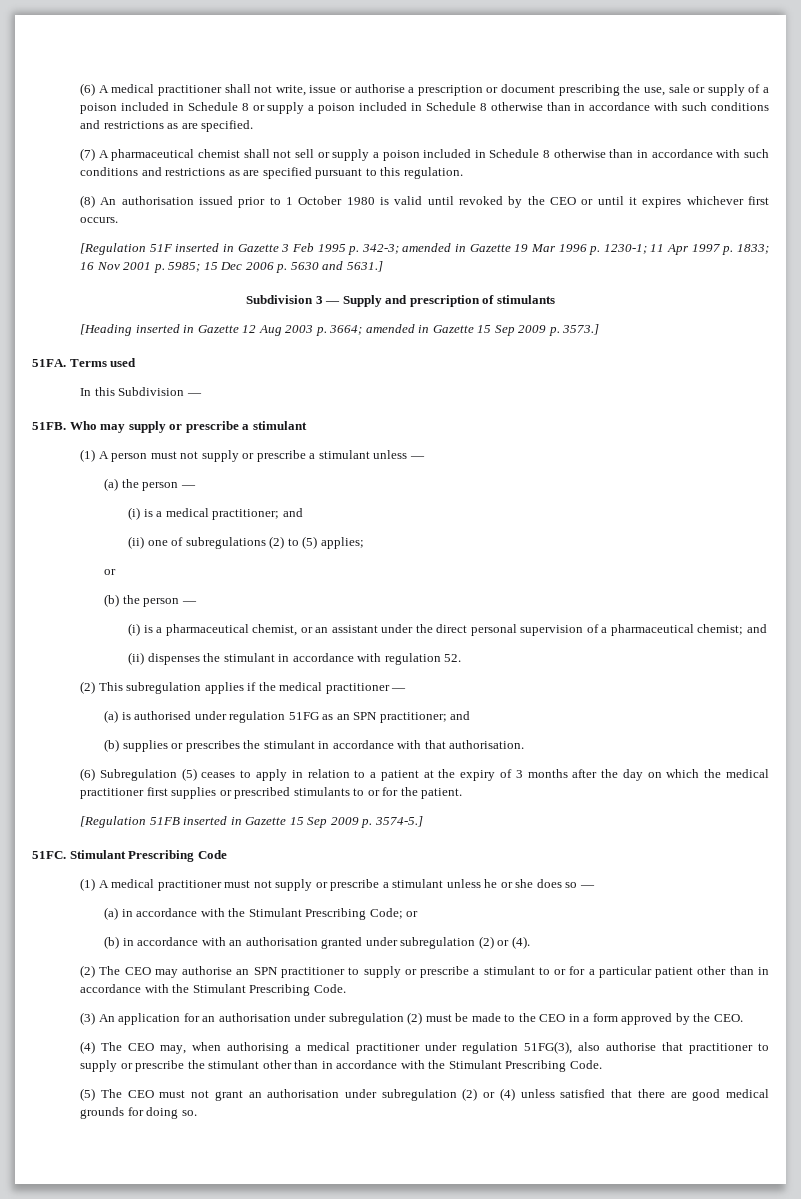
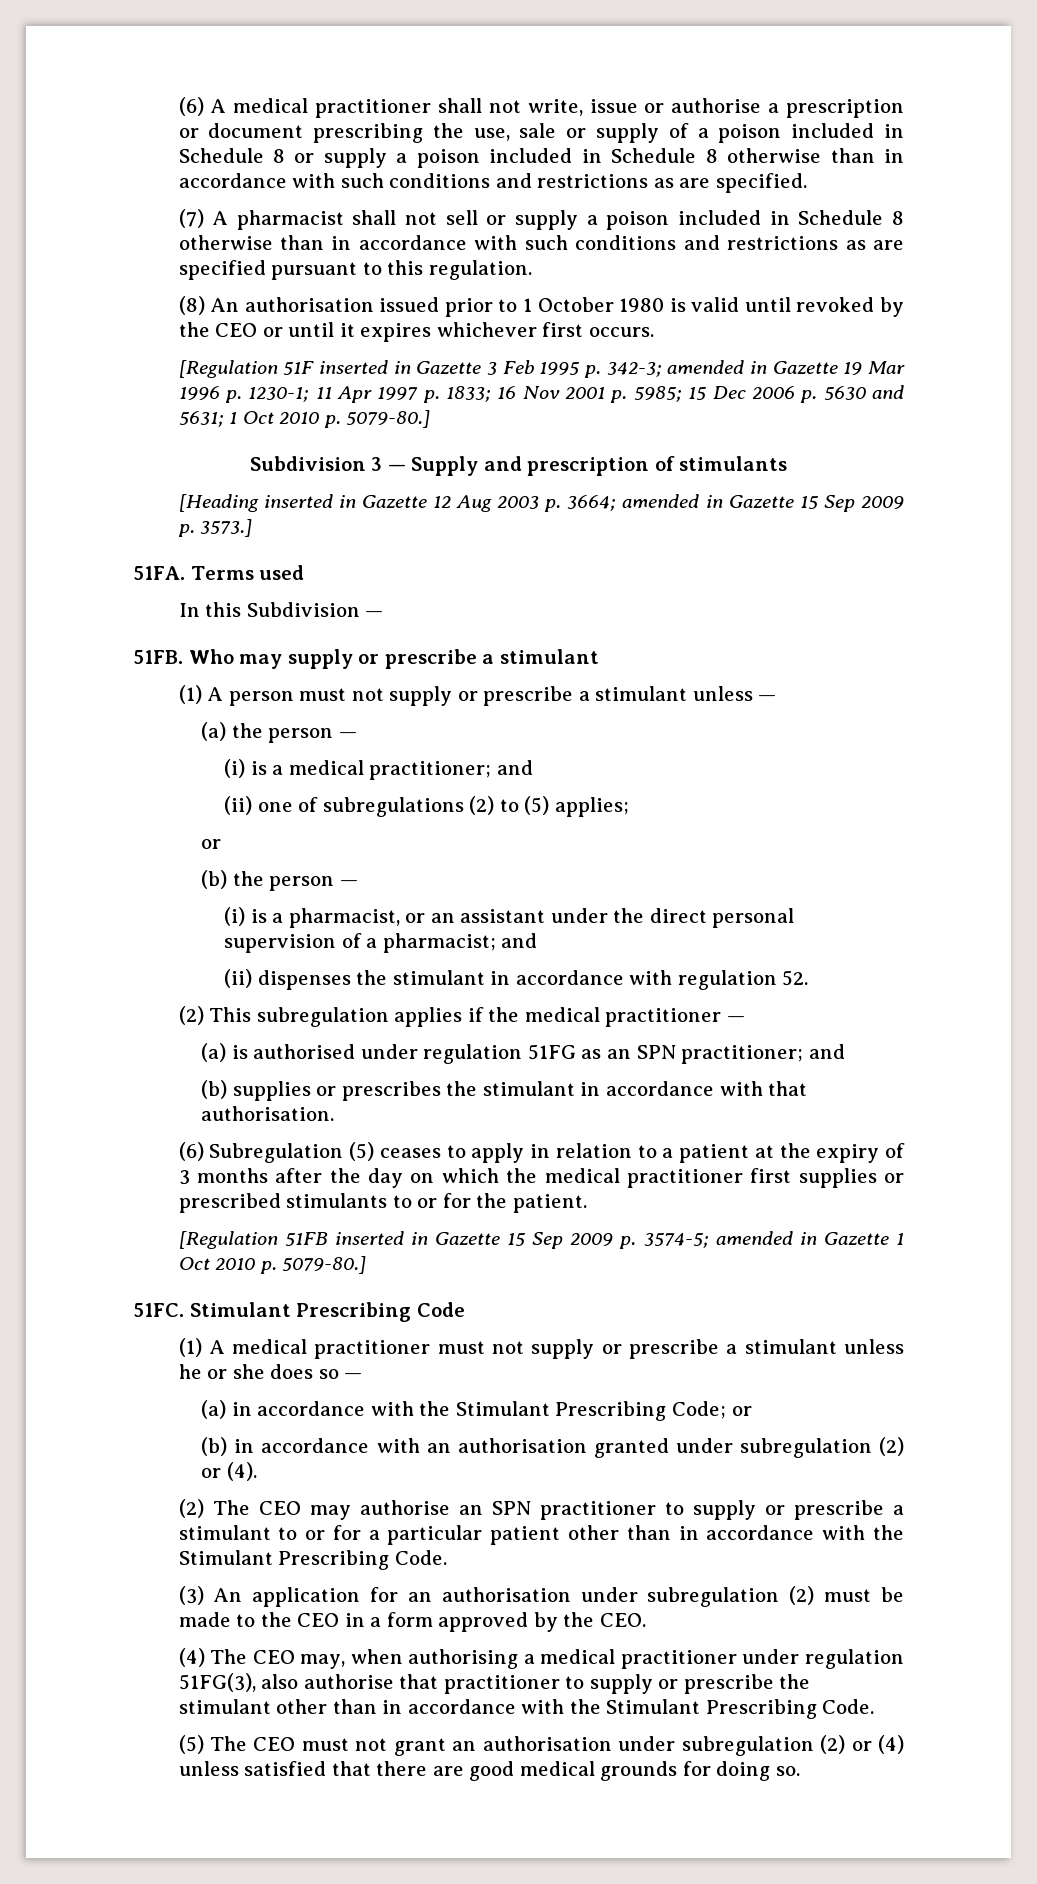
[111,149,241,161] pharmaceutical chemist -> [236,210,344,230] pharmacist
[346,261,383,272] 5631.] -> [178,410,431,428] 5631; 1 Oct 2010 p. 5079-80.]
[165,624,298,636] pharmaceutical chemist, -> [288,908,400,928] pharmacist,
[610,624,744,636] pharmaceutical chemist; -> [382,933,496,953] pharmacist;
[374,816,423,827] 3574-5.] -> [643,1231,905,1248] [178,1256,367,1274] 3574-5; amended in Gazette 1 Oct 2010 p. 5079-80.]

